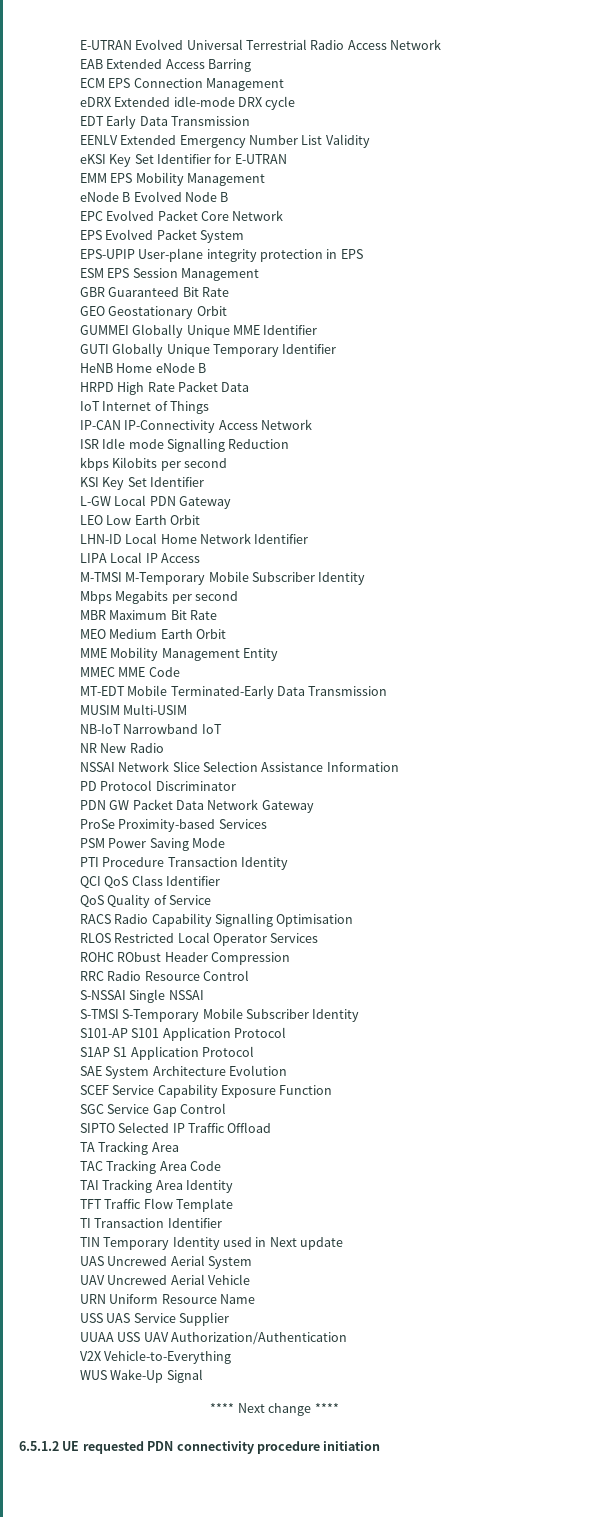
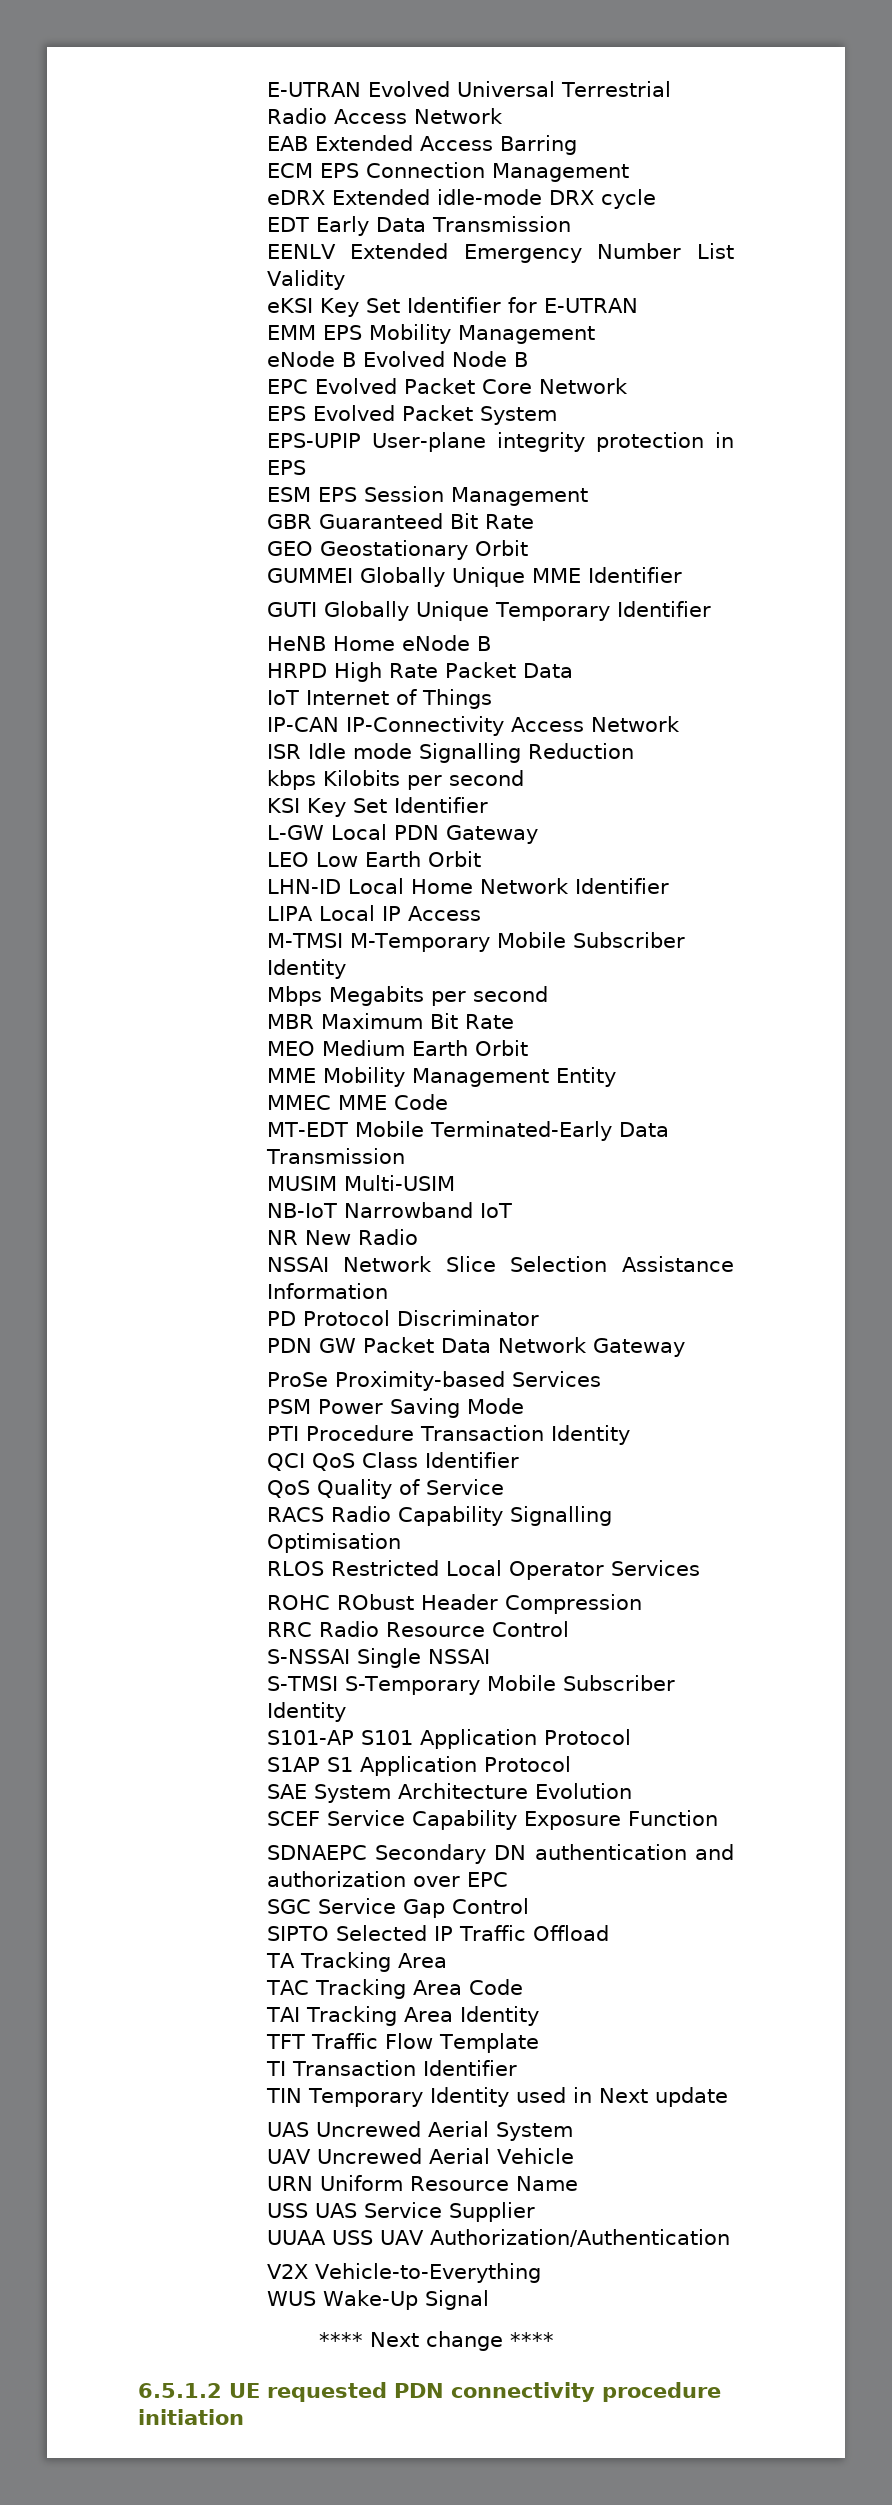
(333, 1090) none -> [266,1844,734,1864] [266,1871,508,1887] // SDNAEPC Secondary DN authentication and authorization over EPC

